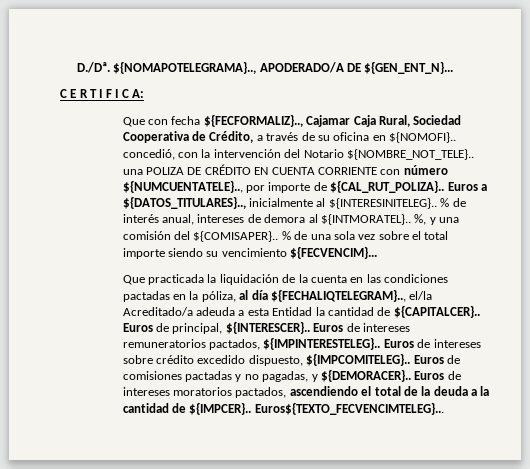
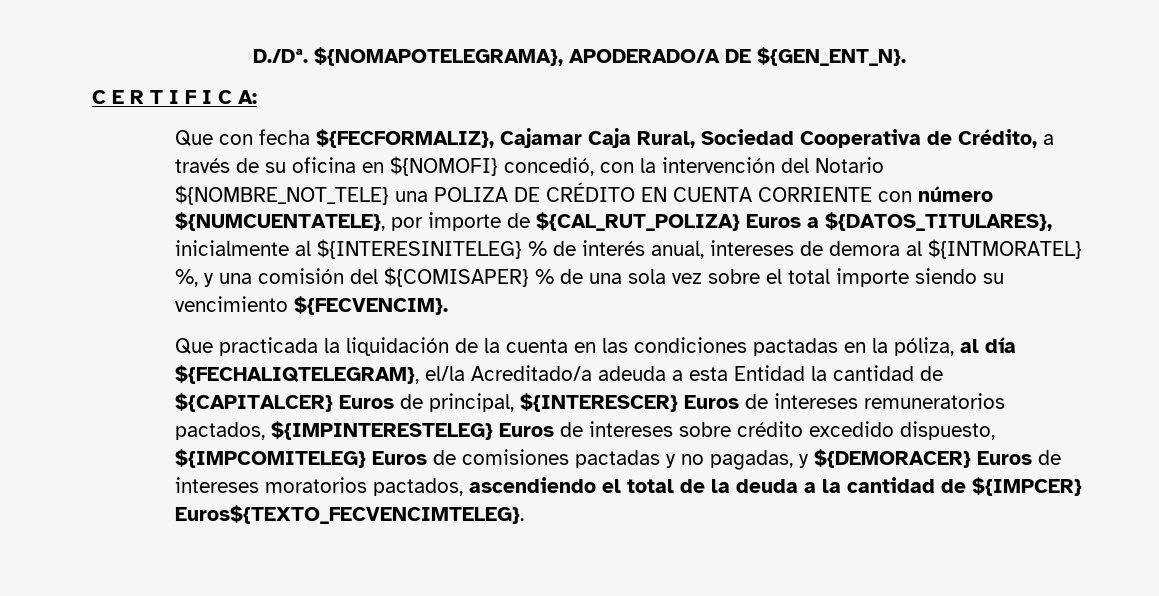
[113,61,257,74] ${NOMAPOTELEGRAMA}.., -> [314,47,563,66] ${NOMAPOTELEGRAMA},
[364,61,454,74] ${GEN_ENT_N}... -> [757,47,906,66] ${GEN_ENT_N}.
[203,114,303,127] ${FECFORMALIZ}.., -> [315,129,494,148] ${FECFORMALIZ},
[389,132,457,143] ${NOMOFI}.. -> [389,156,498,176] ${NOMOFI}
[346,149,474,160] ${NOMBRE_NOT_TELE}.. -> [174,185,389,205] ${NOMBRE_NOT_TELE}
[122,180,243,193] ${NUMCUENTATELE}.., -> [174,212,385,231] ${NUMCUENTATELE},
[330,180,445,193] ${CAL_RUT_POLIZA}.. -> [535,212,740,231] ${CAL_RUT_POLIZA}
[122,196,246,209] ${DATOS_TITULARES}.., -> [824,212,1052,231] ${DATOS_TITULARES},
[328,198,437,209] ${INTERESINITELEG}.. -> [316,239,522,259] ${INTERESINITELEG}
[320,214,411,225] ${INTMORATEL}.. -> [927,239,1082,259] ${INTMORATEL}
[193,231,279,242] ${COMISAPER}.. -> [383,267,529,287] ${COMISAPER}
[290,246,378,259] ${FECVENCIM}... -> [293,296,448,315] ${FECVENCIM}.
[270,289,406,302] ${FECHALIQTELEGRAM}.., -> [174,365,419,384] ${FECHALIQTELEGRAM},
[393,305,480,318] ${CAPITALCER}.. -> [174,393,333,412] ${CAPITALCER}
[225,321,310,334] ${INTERESCER}.. -> [519,393,678,412] ${INTERESCER}
[263,337,381,350] ${IMPINTERESTELEG}.. -> [270,421,493,440] ${IMPINTERESTELEG}
[306,353,411,366] ${IMPCOMITELEG}.. -> [174,449,366,468] ${IMPCOMITELEG}
[320,369,411,382] ${DEMORACER}.. -> [813,449,971,468] ${DEMORACER}
[189,402,444,415] ${IMPCER}.. Euros${TEXTO_FECVENCIMTELEG}... -> [971,477,1082,496] [174,505,524,524] ${IMPCER} Euros${TEXTO_FECVENCIMTELEG}.

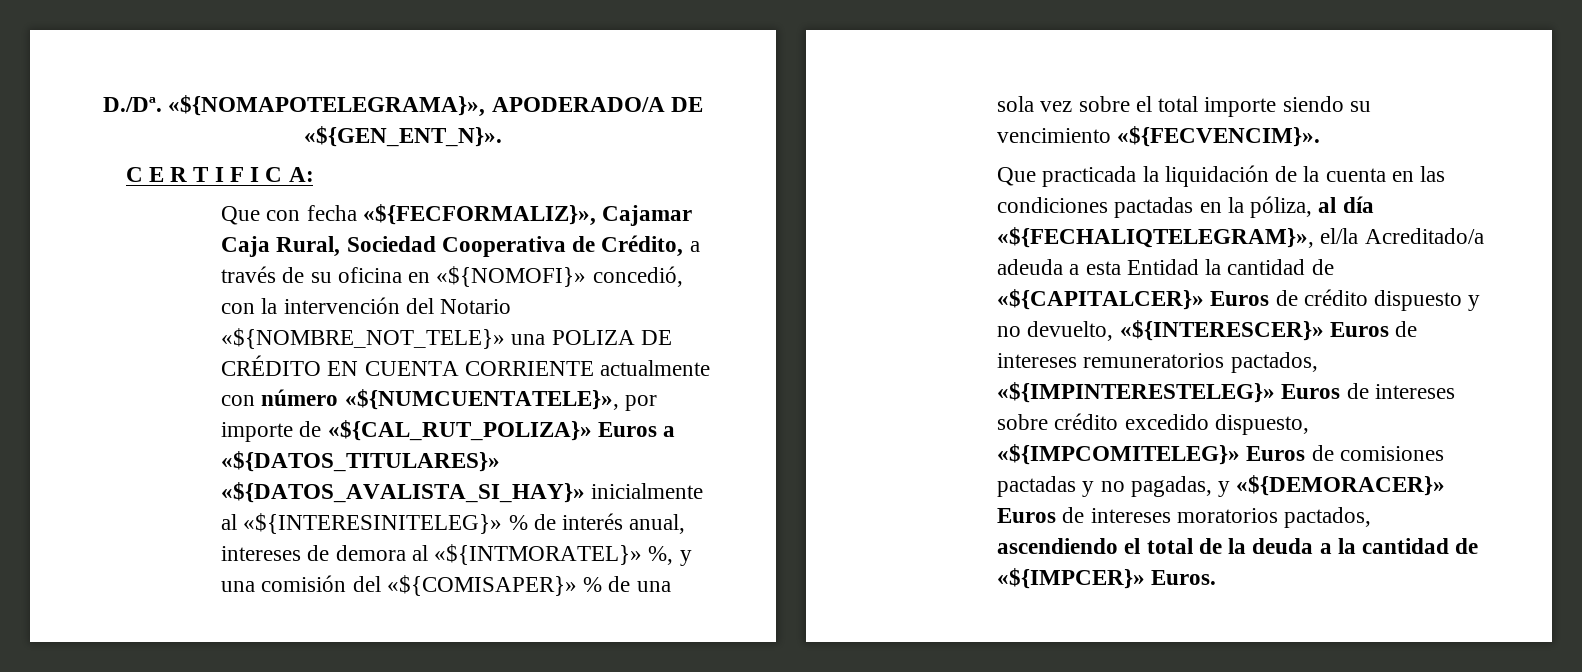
[314,47,563,66] ${NOMAPOTELEGRAMA}, -> [168,95,486,117] «${NOMAPOTELEGRAMA}»,
[757,47,906,66] ${GEN_ENT_N}. -> [304,126,502,147] «${GEN_ENT_N}».
[315,129,494,148] ${FECFORMALIZ}, -> [362,204,596,226] «${FECFORMALIZ}»,
[389,156,498,176] ${NOMOFI} -> [436,266,587,287] «${NOMOFI}»
[174,185,389,205] ${NOMBRE_NOT_TELE} -> [221,328,506,349] «${NOMBRE_NOT_TELE}»
(872, 194) none -> [600,360,711,376] actualmente
[174,212,385,231] ${NUMCUENTATELE}, -> [344,389,619,410] «${NUMCUENTATELE}»,
[535,212,740,231] ${CAL_RUT_POLIZA} -> [327,420,592,441] «${CAL_RUT_POLIZA}»
[824,212,1052,231] ${DATOS_TITULARES}, -> [221,451,501,472] [221,482,586,503] «${DATOS_TITULARES}» «${DATOS_AVALISTA_SI_HAY}»
[316,239,522,259] ${INTERESINITELEG} -> [243,513,503,534] «${INTERESINITELEG}»
[927,239,1082,259] ${INTMORATEL} -> [434,544,643,565] «${INTMORATEL}»
[383,267,529,287] ${COMISAPER} -> [386,575,577,596] «${COMISAPER}»
[293,296,448,315] ${FECVENCIM}. -> [1117,126,1321,147] «${FECVENCIM}».
[174,365,419,384] ${FECHALIQTELEGRAM}, -> [997,227,1315,248] «${FECHALIQTELEGRAM}»,
[174,393,678,412] ${CAPITALCER} Euros de principal, ${INTERESCER} -> [997,289,1481,311] [997,320,1324,341] «${CAPITALCER}» Euros de crédito dispuesto y no devuelto, «${INTERESCER}»
[270,421,493,440] ${IMPINTERESTELEG} -> [997,382,1276,403] «${IMPINTERESTELEG}»
[174,449,366,468] ${IMPCOMITELEG} -> [997,444,1241,465] «${IMPCOMITELEG}»
[813,449,971,468] ${DEMORACER} -> [1236,475,1446,496] «${DEMORACER}»
[971,477,1082,496] [174,505,524,524] ${IMPCER} Euros${TEXTO_FECVENCIMTELEG}. -> [997,568,1217,589] «${IMPCER}» Euros.

